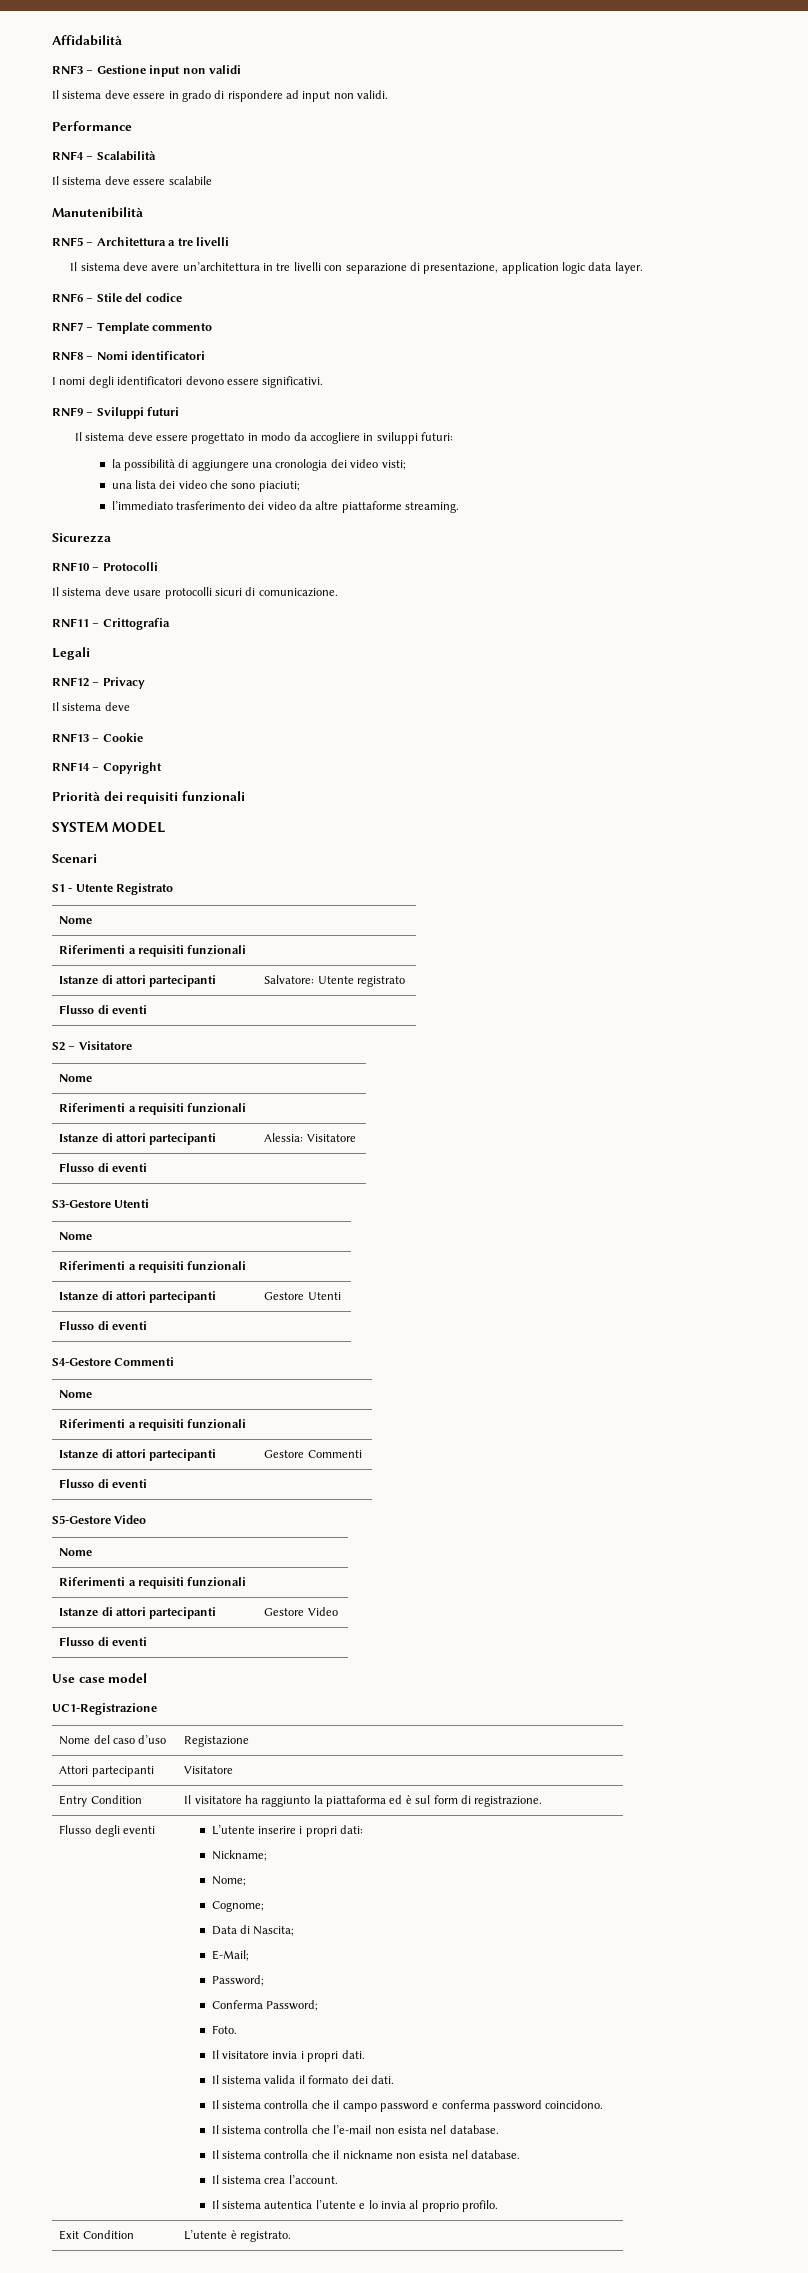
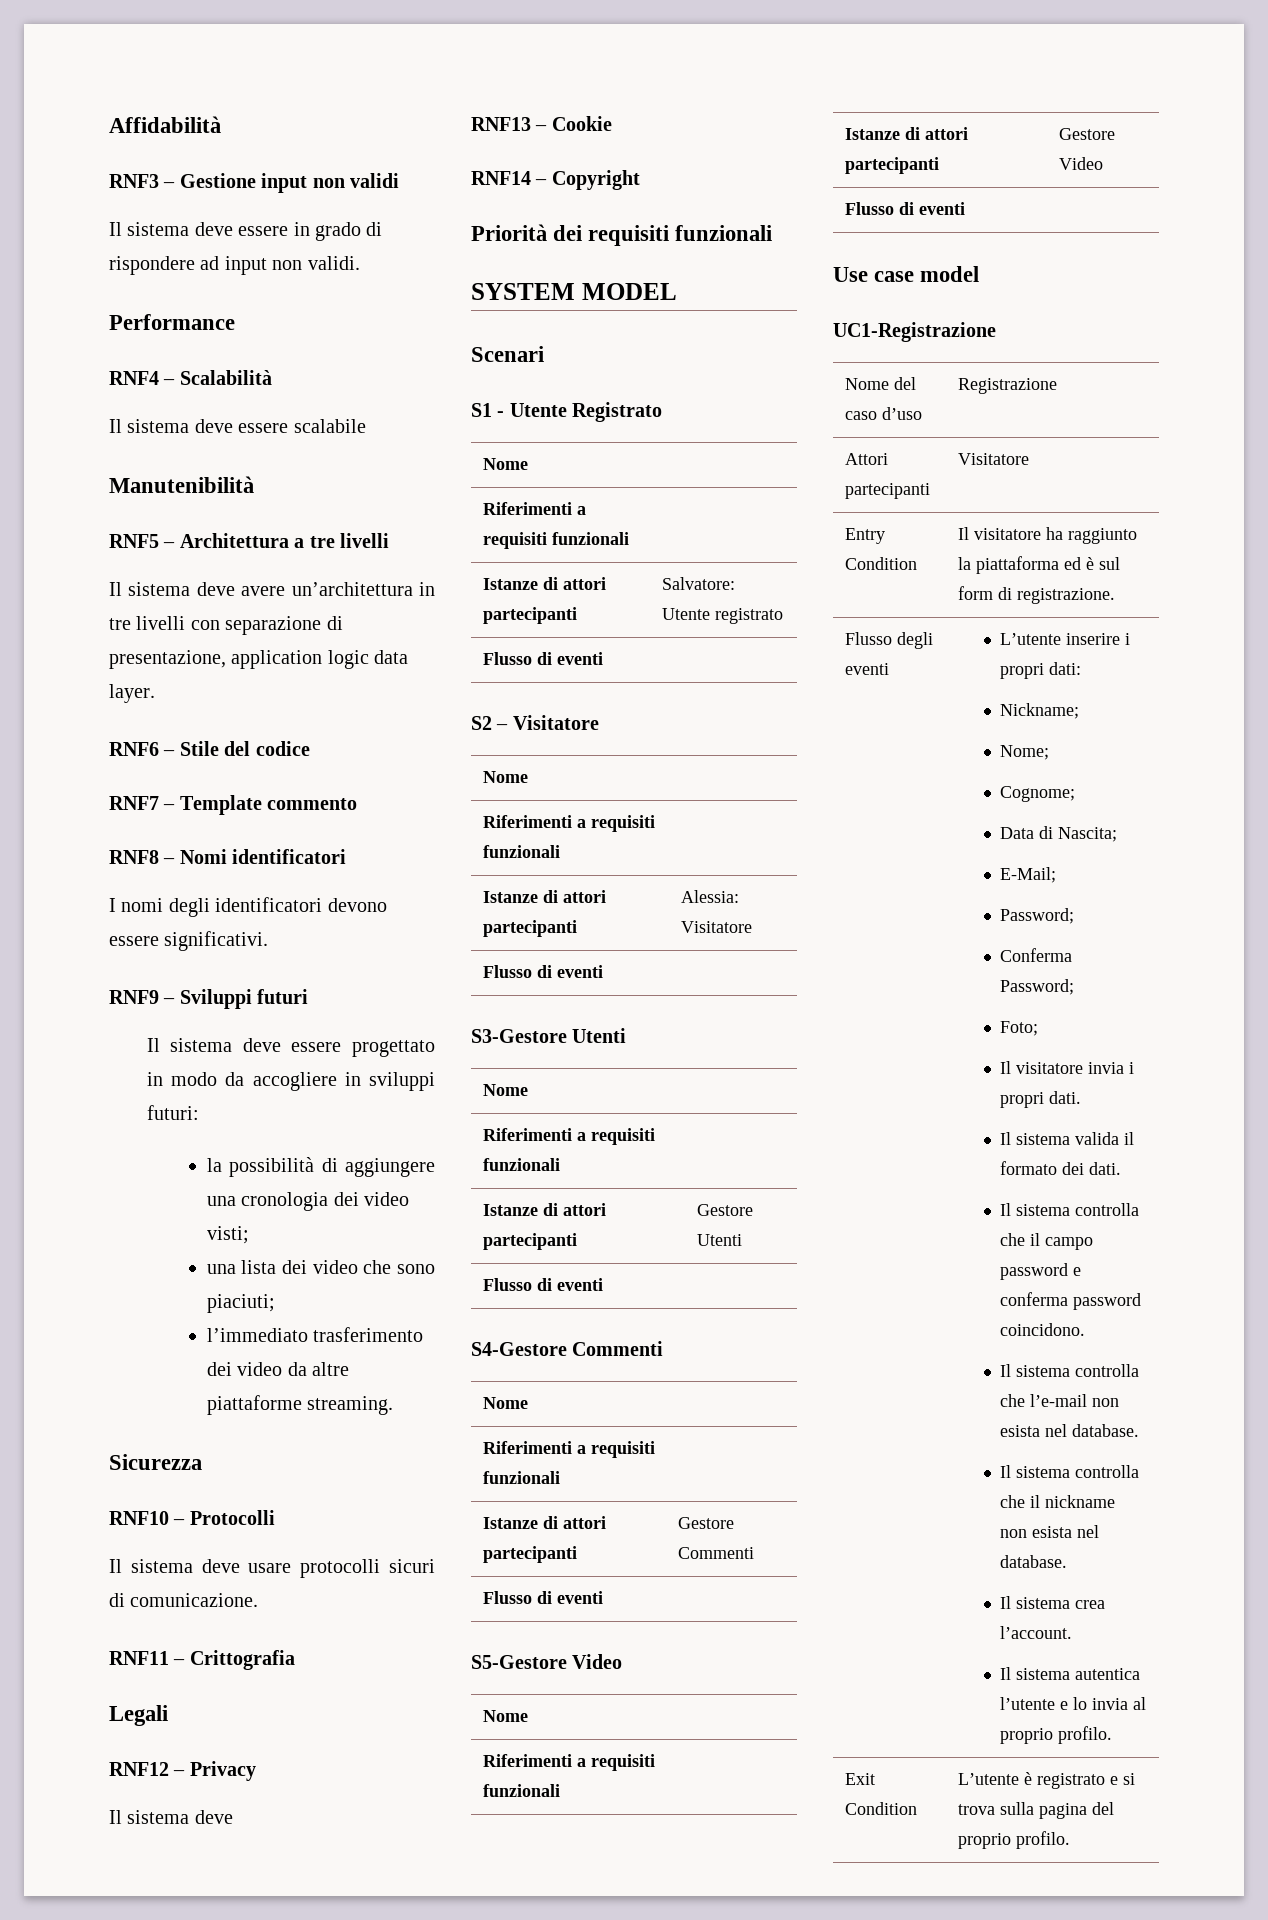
[184,1736,250,1747] Registazione -> [957,378,1057,394] Registrazione
[211,2025,237,2034] Foto. -> [1000,1021,1039,1036] Foto;
[239,2231,291,2242] registrato. -> [1036,1773,1135,1789] [957,1802,1114,1819] [957,1831,1070,1849] registrato e si trova sulla pagina del proprio profilo.

